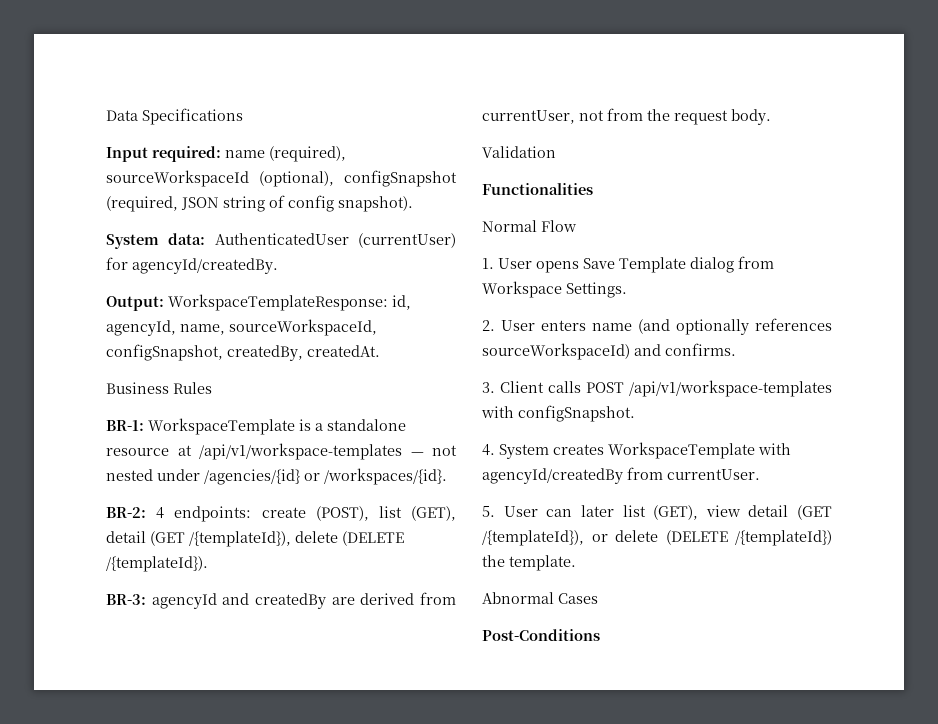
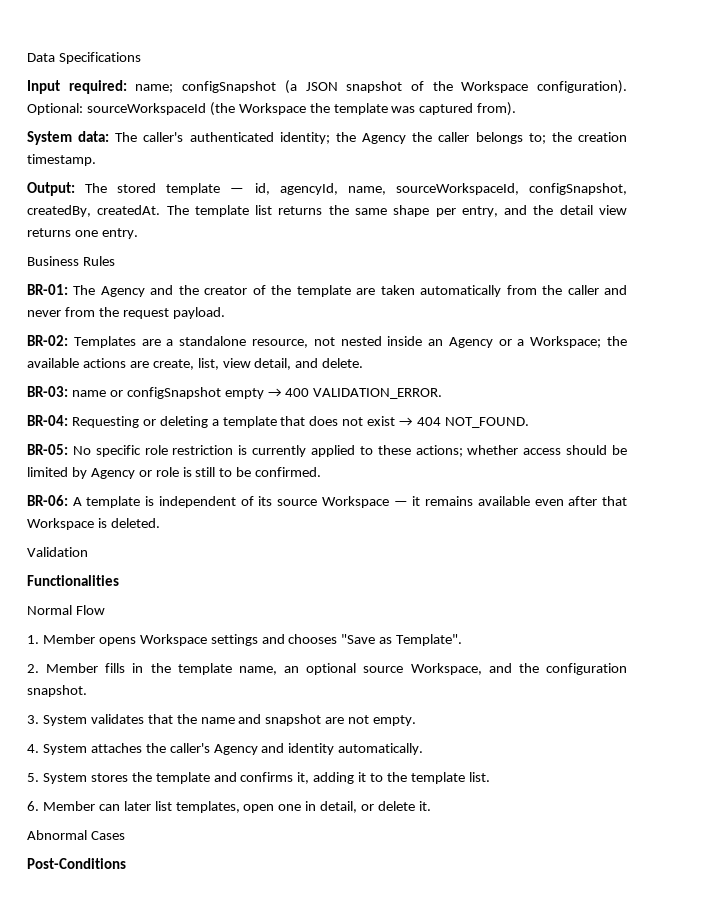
[225,146,346,162] [106,170,457,187] [106,195,413,212] [106,233,456,249] [106,257,278,274] [106,294,388,311] name (required), sourceWorkspaceId (optional), configSnapshot (required, JSON string of config snapshot). // System data: AuthenticatedUser (currentUser) for agencyId/createdBy. // Output: WorkspaceTemplateResponse: -> [135,80,627,94] [27,102,517,116] [27,131,627,145] [27,154,96,166] [27,182,245,196] name; configSnapshot (a JSON snapshot of the Workspace configuration). Optional: sourceWorkspaceId (the Workspace the template was captured from). // System data: The caller's authenticated identity; the Agency the caller belongs to; the creation timestamp. // Output: The stored template —
[106,382,212,394] [106,418,406,435] [106,443,457,460] [106,468,447,485] [106,506,456,522] [106,531,404,547] [106,556,208,572] [106,592,456,609] [482,108,771,125] // Business Rules // BR-1: WorkspaceTemplate is a standalone resource at /api/v1/workspace-templates — not nested under /agencies/{id} or /workspaces/{id}. // BR-2: 4 endpoints: create (POST), list (GET), detail (GET /{templateId}), delete (DELETE /{templateId}). // BR-3: agencyId and createdBy are derived from currentUser, not from the request body. -> [166,205,627,217] [27,228,138,239] [27,256,115,266] [27,284,627,297] [27,307,225,319] [27,335,627,348] [27,358,364,370] [27,386,443,399] [27,415,529,428] [27,444,628,457] [27,467,322,479] [27,495,628,508] [27,518,160,530] The template list returns the same shape per entry, and the detail view returns one entry. // Business Rules // BR-01: The Agency and the creator of the template are taken automatically from the caller and never from the request payload. // BR-02: Templates are a standalone resource, not nested inside an Agency or a Workspace; the available actions are create, list, view detail, and delete. // BR-03: name or configSnapshot empty → 400 VALIDATION_ERROR. // BR-04: Requesting or deleting a template that does not exist → 404 NOT_FOUND. // BR-05: No specific role restriction is currently applied to these actions; whether access should be limited by Agency or role is still to be confirmed. // BR-06: A template is independent of its source Workspace — it remains available even after that Workspace is deleted.
[498,256,774,273] [482,281,627,298] [482,318,832,335] [482,343,736,360] [482,380,832,397] [481,405,635,422] [482,442,791,459] [482,467,760,484] [482,505,832,520] [482,530,832,546] [482,555,576,571] User opens Save Template dialog from Workspace Settings. // 2. User enters name (and optionally references sourceWorkspaceId) and confirms. // 3. Client calls POST /api/v1/workspace-templates with configSnapshot. // 4. System creates WorkspaceTemplate with agencyId/createdBy from currentUser. // 5. User can later list (GET), view detail (GET /{templateId}), or delete (DELETE /{templateId}) the template. -> [42,634,463,646] [27,663,627,675] [27,685,87,697] [27,714,417,726] [27,743,424,755] [27,772,490,784] [27,801,431,813] Member opens Workspace settings and chooses "Save as Template". // 2. Member fills in the template name, an optional source Workspace, and the configuration snapshot. // 3. System validates that the name and snapshot are not empty. // 4. System attaches the caller's Agency and identity automatically. // 5. System stores the template and confirms it, adding it to the template list. // 6. Member can later list templates, open one in detail, or delete it.

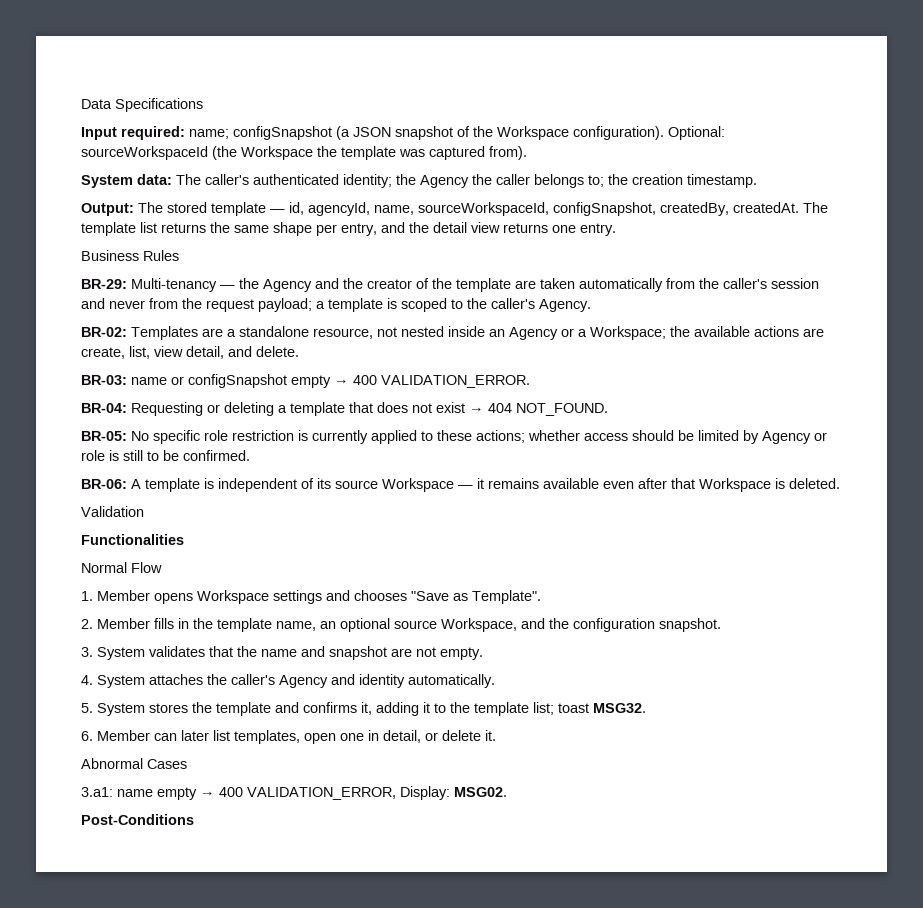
[27,284,96,295] BR-01: The -> [81,278,259,292] BR-29: Multi-tenancy — the
[567,285,599,295] caller -> [723,278,819,289] caller's session
[172,307,225,319] payload. -> [258,298,591,312] payload; a template is scoped to the caller's Agency.
[468,772,490,782] list. -> [533,702,646,715] list; toast MSG32.
(125, 835) none -> [81,786,507,800] // 3.a1: name empty → 400 VALIDATION_ERROR, Display: MSG02.

